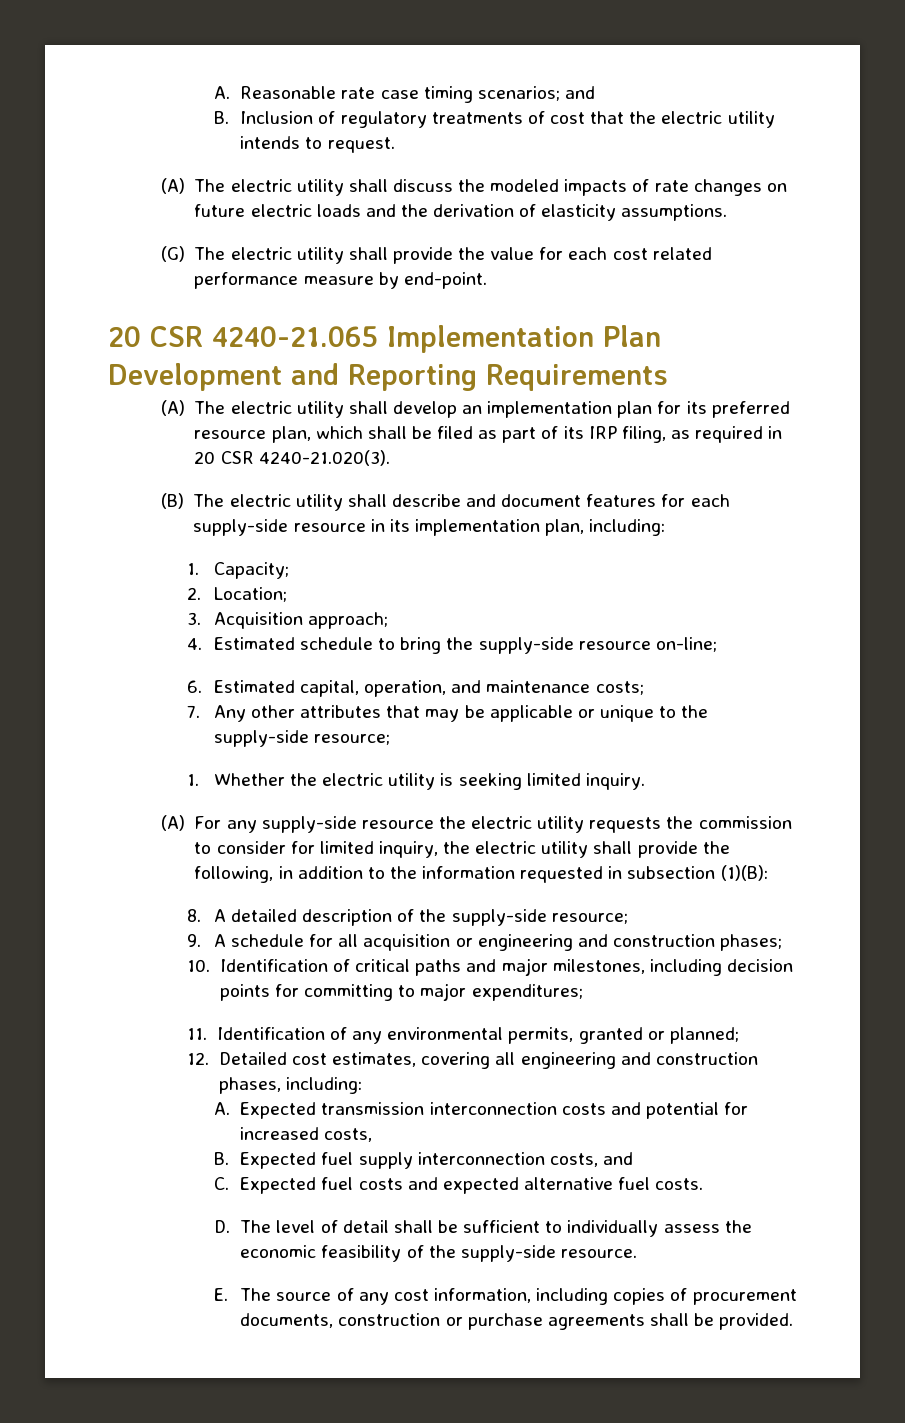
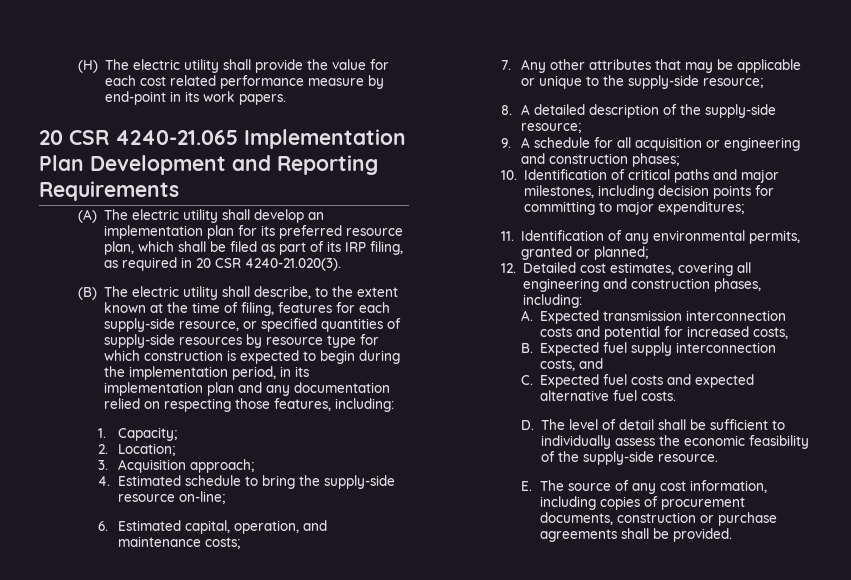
[213,86,595,103] [213,111,775,128] [240,136,395,153] [160,178,787,196] [194,204,728,221] [160,246,185,262] A. Reasonable rate case timing scenarios; and // B. Inclusion of regulatory treatments of cost that the electric utility intends to request. // (A) The electric utility shall discuss the modeled impacts of rate changes on future electric loads and the derivation of elasticity assumptions. // (G) -> [78,60,99,73] (H)
[403,272,487,289] end-point. -> [105,91,287,105] end-point in its work papers.
[391,494,730,507] [193,519,585,536] describe and document features for each supply-side resource in its implementation plan, -> [254,286,399,299] [104,302,391,316] [104,318,402,332] [104,334,380,348] [104,350,401,364] [104,366,310,380] [104,382,391,396] [104,398,332,412] describe, to the extent known at the time of filing, features for each supply-side resource, or specified quantities of supply-side resources by resource type for which construction is expected to begin during the implementation period, in its implementation plan and any documentation relied on respecting those features,
[187,773,645,790] [160,815,792,833] [194,841,730,858] [194,865,768,883] // 1. Whether the electric utility is seeking limited inquiry. // (A) For any supply-side resource the electric utility requests the commission to consider for limited inquiry, the electric utility shall provide the following, in addition to the information requested in subsection (1)(B): -> (763, 83) none

